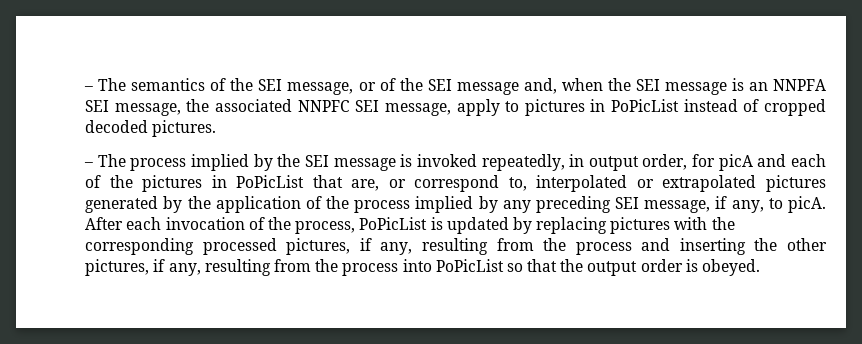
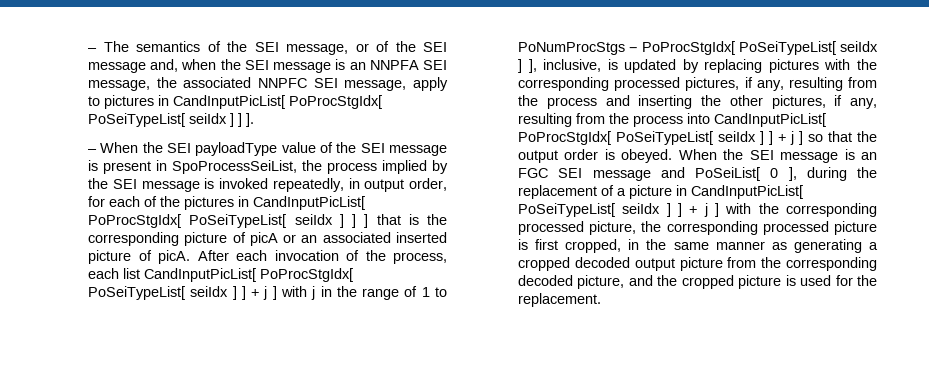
[611,99,827,116] [85,120,217,137] [84,154,126,167] PoPicList instead of cropped decoded pictures. // – The -> [173,95,383,109] [88,113,255,127] [88,142,448,156] [88,160,323,174] CandInputPicList[ PoProcStgIdx[ PoSeiTypeList[ seiIdx ] ] ]. // – When the SEI payloadType value of the SEI message is present in SpoProcessSeiList, the
[718,154,787,171] picA and -> (106, 201) none
[236,175,826,192] [85,196,783,213] PoPicList that are, or correspond to, interpolated or extrapolated pictures generated by the application of the process implied by any preceding SEI message, if any, to -> [253,196,366,210] [88,214,448,228] [88,232,448,246] [88,250,152,264] CandInputPicList[ PoProcStgIdx[ PoSeiTypeList[ seiIdx ] ] ] that is the corresponding picture of picA or an associated inserted picture of
[359,217,428,230] PoPicList -> [88,268,354,282] [88,286,447,300] [518,41,878,55] [518,59,602,73] each list CandInputPicList[ PoProcStgIdx[ PoSeiTypeList[ seiIdx ] ] + j ] with j in the range of 1 to PoNumProcStgs − PoProcStgIdx[ PoSeiTypeList[ seiIdx ] ], inclusive,
[435,259,504,272] PoPicList -> [714,113,827,127] [518,131,804,145] CandInputPicList[ PoProcStgIdx[ PoSeiTypeList[ seiIdx ] ] + j ]
(760, 267) none -> [678,149,877,163] [518,167,878,181] [518,185,804,199] [518,203,877,217] [518,221,877,235] [518,239,879,253] [518,257,877,271] [518,275,877,289] [518,293,602,307] When the SEI message is an FGC SEI message and PoSeiList[ 0 ], during the replacement of a picture in CandInputPicList[ PoSeiTypeList[ seiIdx ] ] + j ] with the corresponding processed picture, the corresponding processed picture is first cropped, in the same manner as generating a cropped decoded output picture from the corresponding decoded picture, and the cropped picture is used for the replacement.

